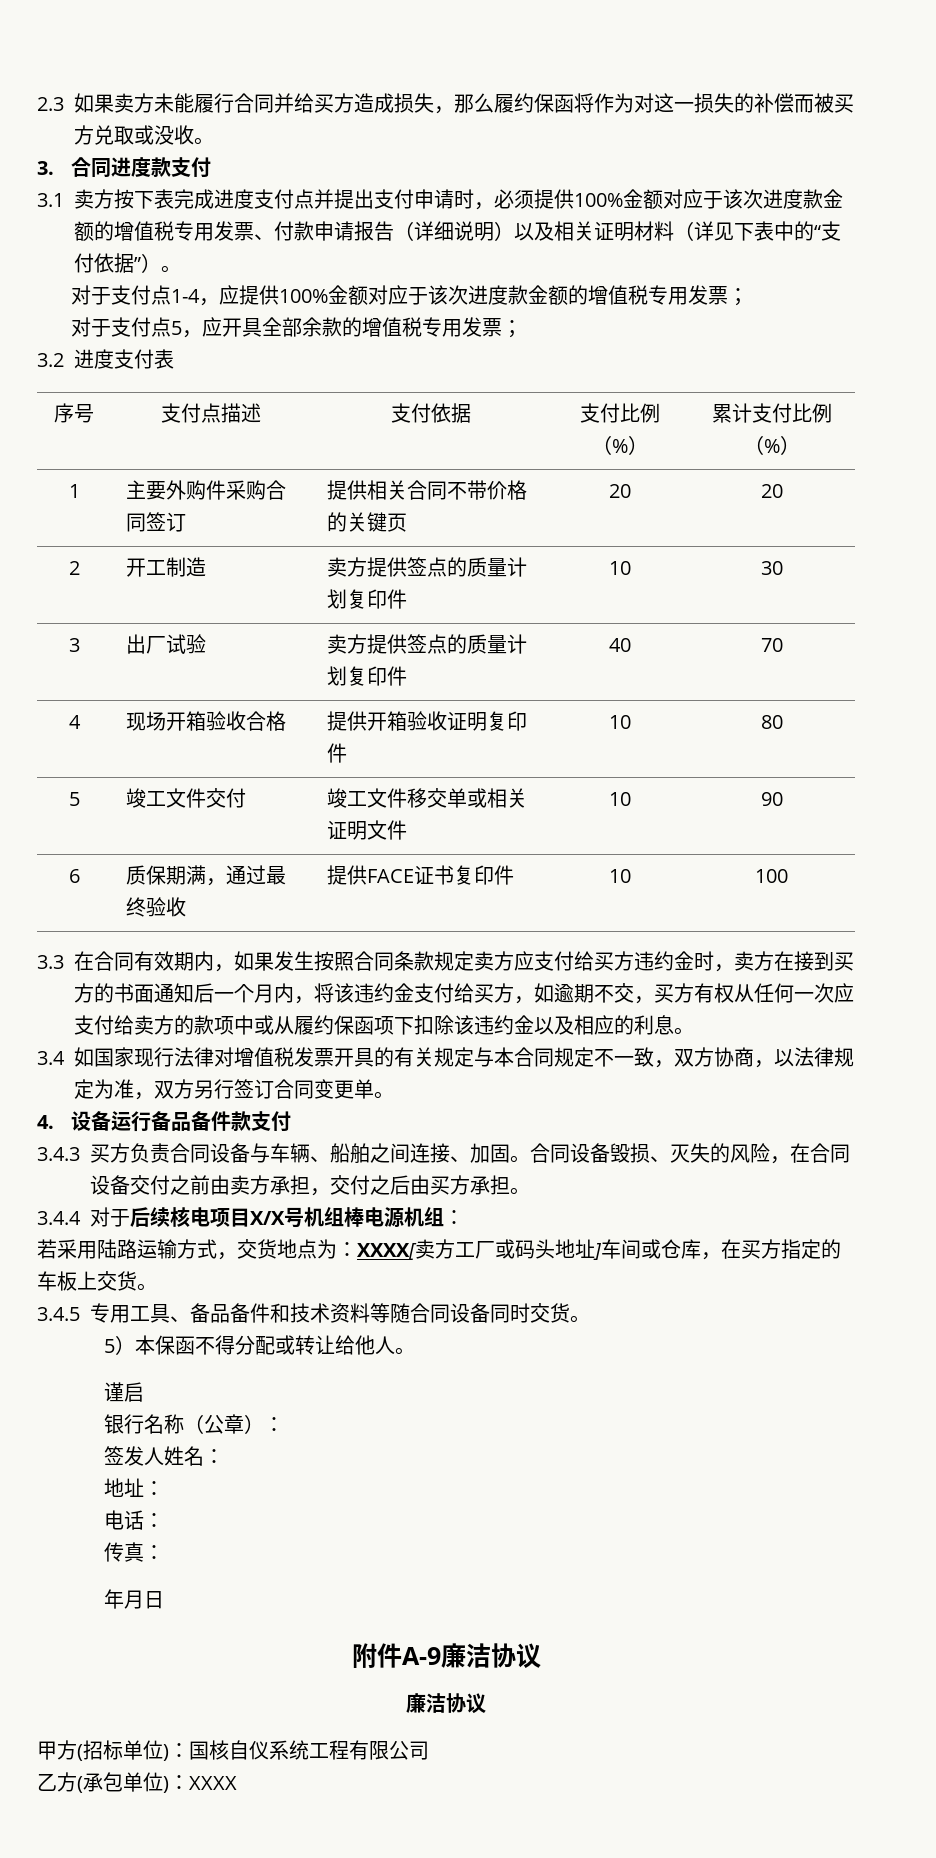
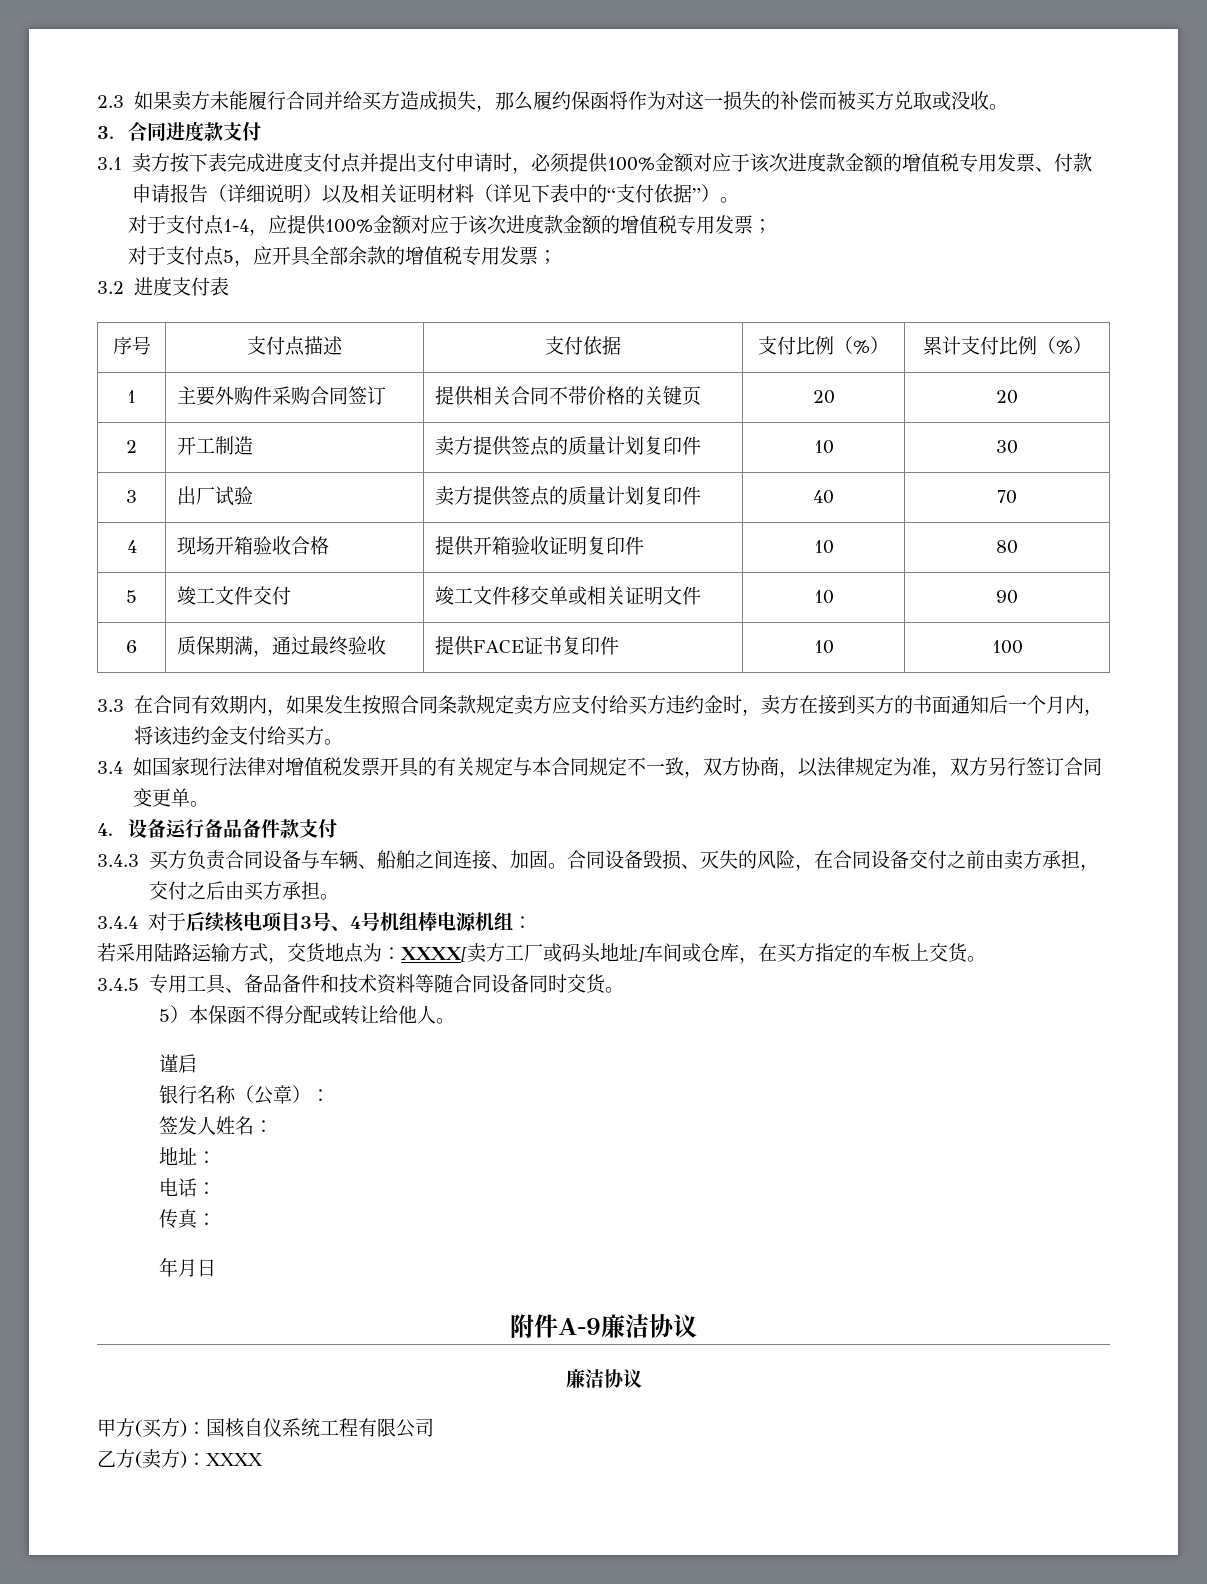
[514,983,854,1004] [74,1015,674,1035] ，如逾期不交，买方有权从任何一次应支付给卖方的款项中或从履约保函项下扣除该违约金以及相应的利息 -> (324, 735) none
[250,1211,285,1225] X/X -> [299,912,361,931] 3号、4
[83,1740,163,1760] 招标单位 -> [142,1418,180,1438] 买方
[83,1772,163,1792] 承包单位 -> [142,1449,180,1469] 卖方

